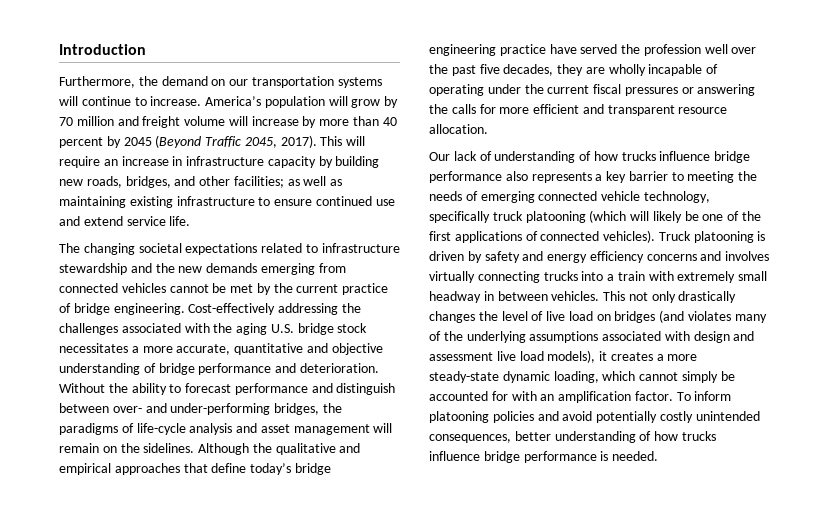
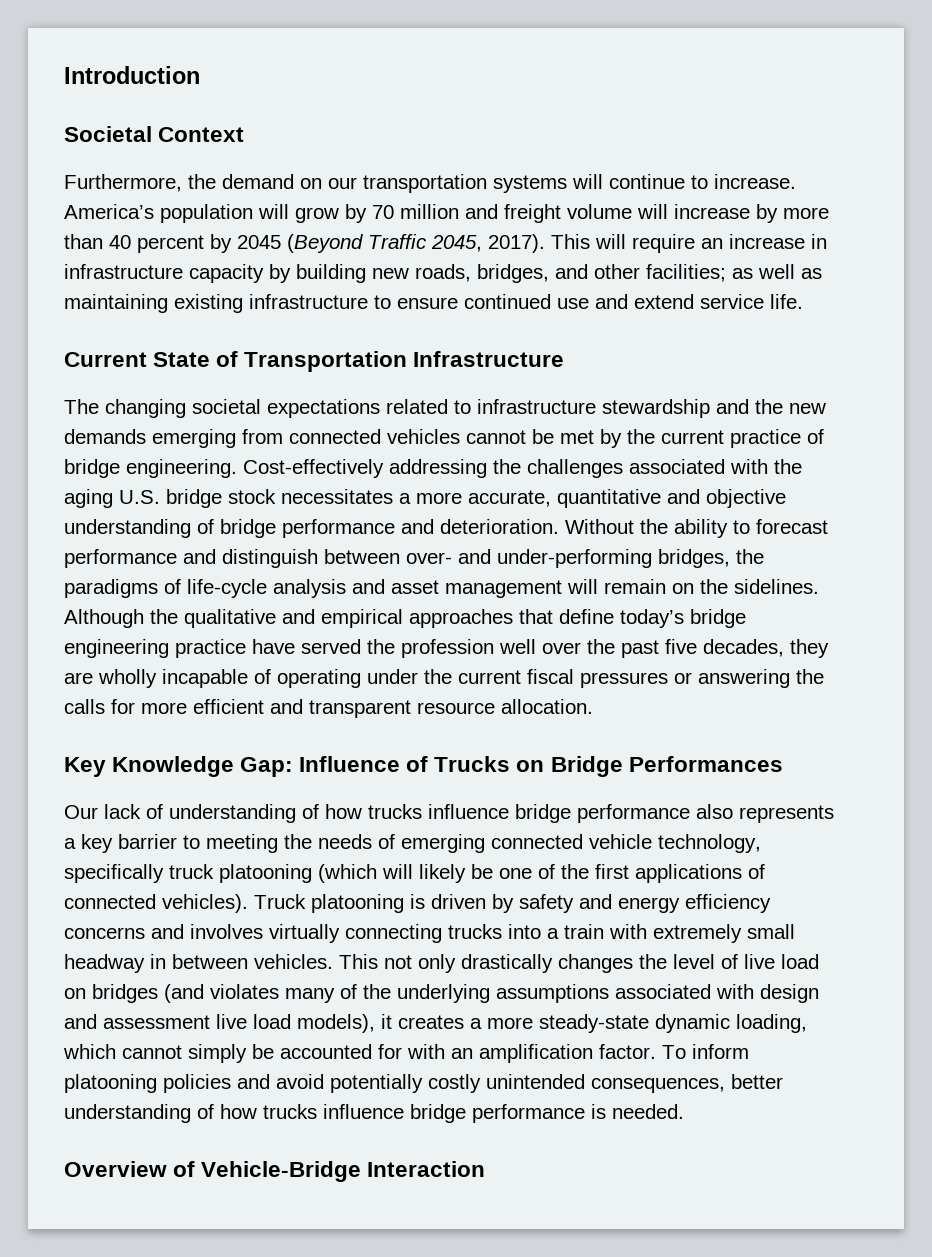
(146, 49) none -> [64,126,245,142] // Societal Context
(191, 221) none -> [64,351,565,372] // Current State of Transportation Infrastructure
(488, 129) none -> [64,756,783,777] // Key Knowledge Gap: Influence of Trucks on Bridge Performances
(659, 456) none -> [64,1161,486,1182] // Overview of Vehicle-Bridge Interaction

